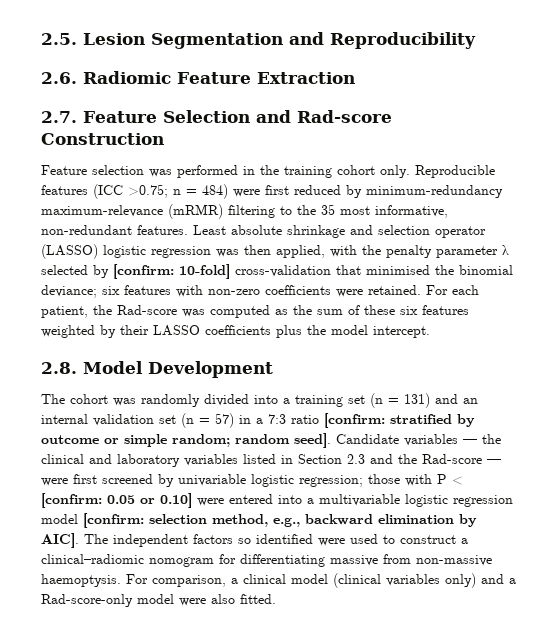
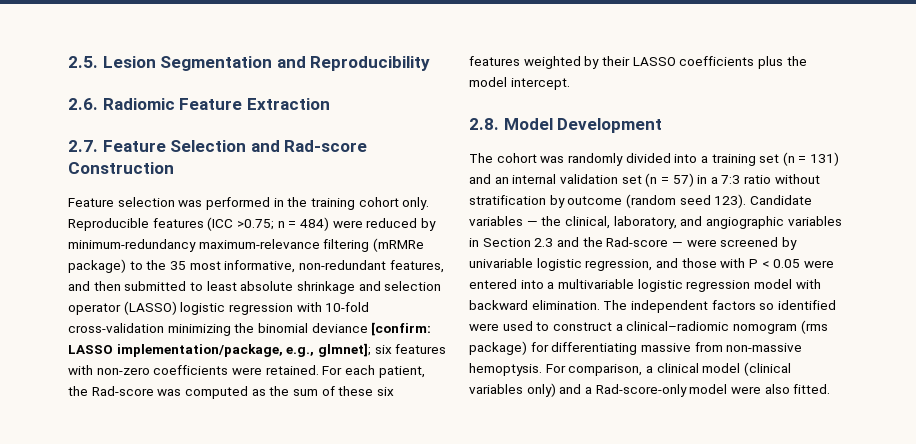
[265,185,289,195] first -> (363, 224) none
[168,204,275,219] (mRMR) filtering -> [323,238,424,252] [68,259,126,273] filtering (mRMRe package)
[137,225,226,235] features. Least -> [389,260,444,273] [68,281,237,291] features, and then submitted to least
[216,245,509,258] [41,264,513,279] [41,285,97,298] was then applied, with the penalty parameter λ selected by [confirm: 10-fold] cross-validation that minimised the binomial deviance; -> [296,302,370,312] [68,322,432,336] [68,343,371,357] with 10-fold cross-validation minimizing the binomial deviance [confirm: LASSO implementation/package, e.g., glmnet];
[324,413,475,428] [41,433,501,448] [41,454,276,467] [confirm: stratified by outcome or simple random; random seed]. Candidate variables — the clinical and laboratory variables listed -> [774,174,820,184] [469,194,812,208] [469,216,842,229] without stratification by outcome (random seed 123). Candidate variables — the clinical, laboratory, and angiographic variables
[73,474,97,484] first -> (717, 243) none
[299,475,363,487] regression; -> [585,258,678,271] regression, and
[41,493,192,508] [confirm: 0.05 or 0.10] -> [773,259,801,268] 0.05
[83,513,477,528] [41,533,79,548] [confirm: selection method, e.g., backward elimination by AIC]. -> [795,279,821,289] [469,300,600,310] with backward elimination.
(214, 562) none -> [800,320,828,334] [469,341,527,355] (rms package)
[41,574,121,587] haemoptysis. -> [469,363,542,376] hemoptysis.

